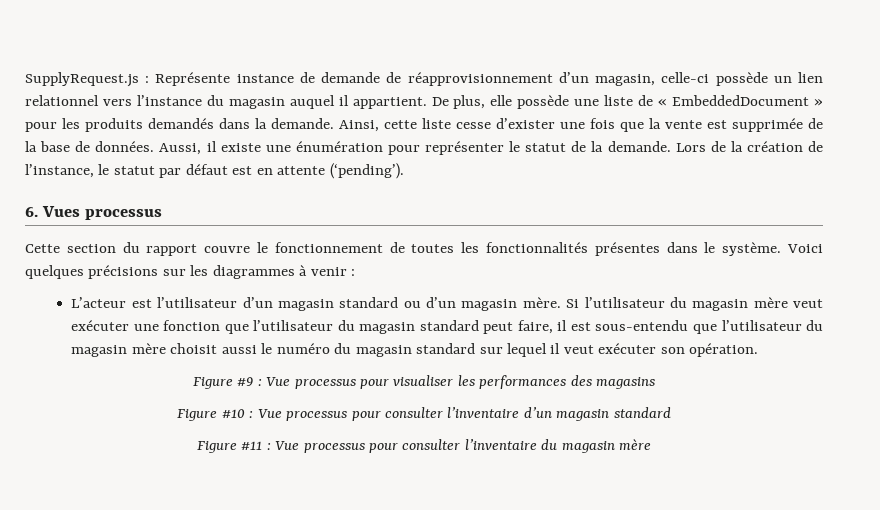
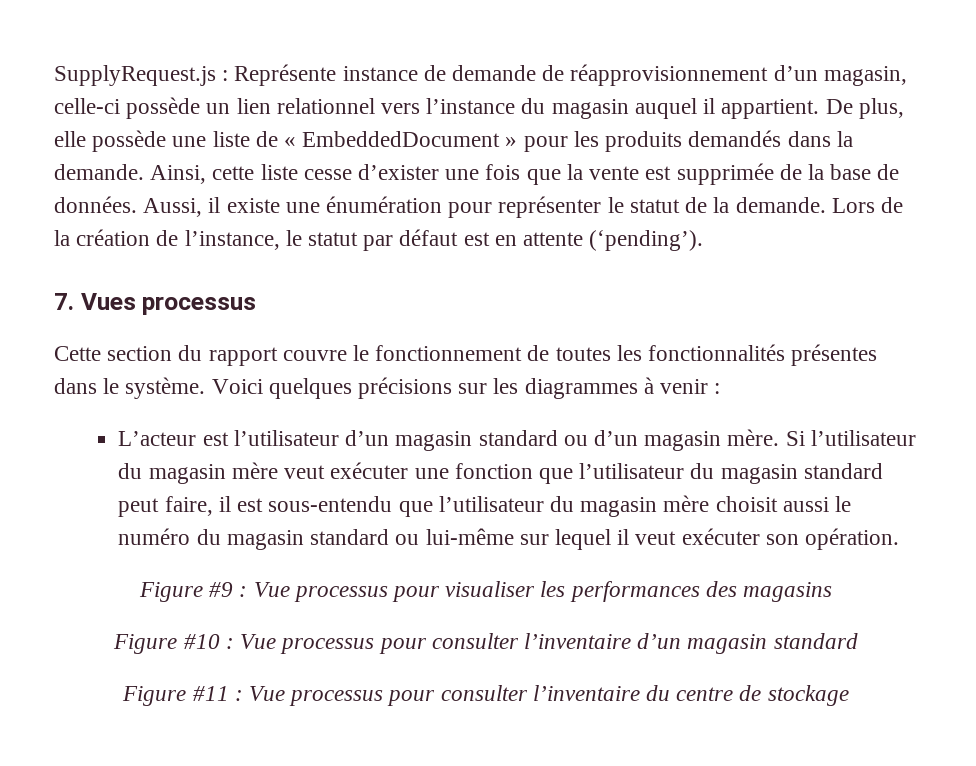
[25,207,38,217] 6. -> [54,293,74,310] 7.
(476, 348) none -> [395,528,514,545] ou lui-même
[561,439,652,453] magasin mère -> [676,685,849,706] centre de stockage

